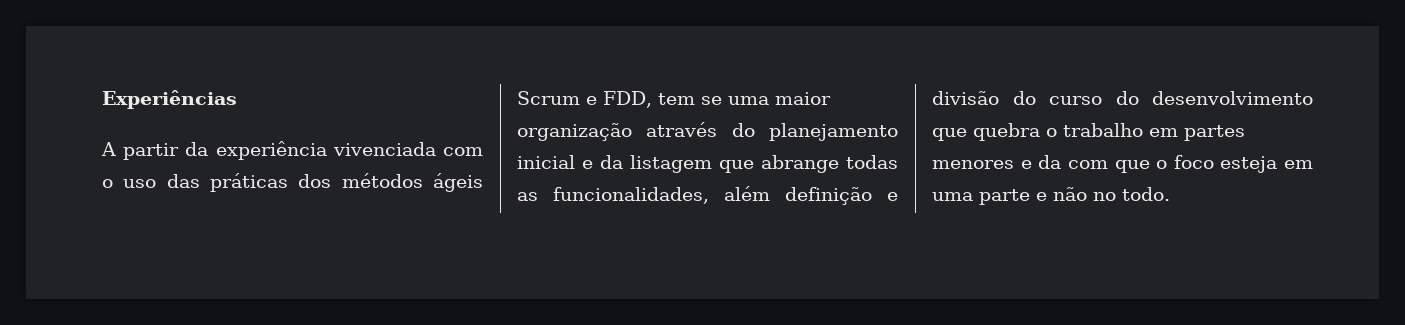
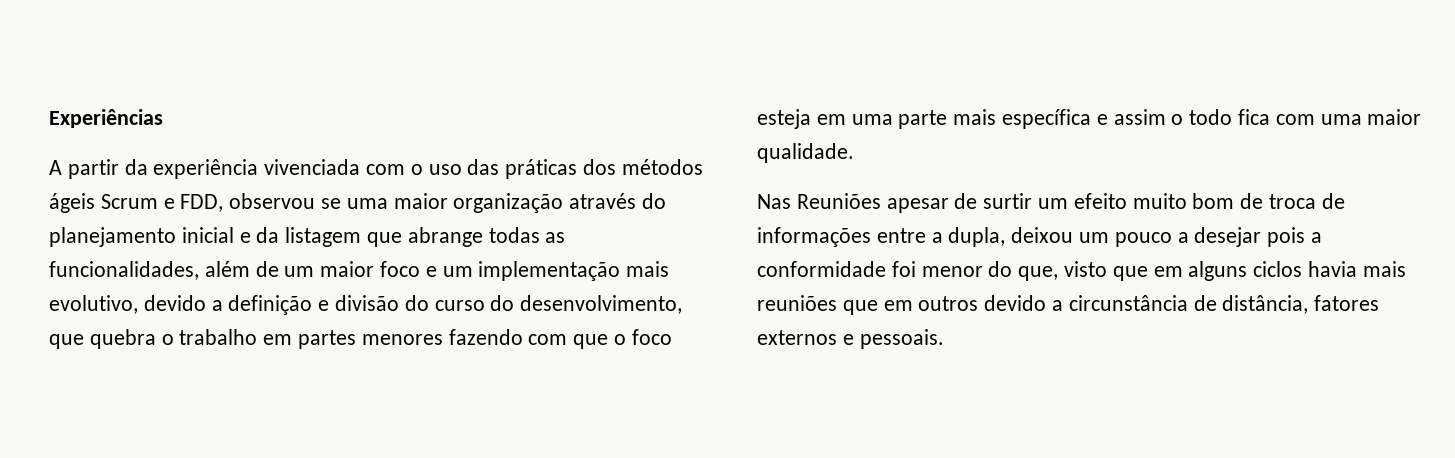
[657,93,695,105] tem -> [229,193,316,209] observou
(770, 193) none -> [255,261,670,281] [49,295,223,314] de um maior foco e um implementação mais evolutivo, devido a
[1152,91,1313,105] desenvolvimento -> [520,295,683,314] desenvolvimento,
[1020,155,1062,169] e da -> [448,329,523,345] fazendo
[1036,187,1170,201] e não no todo. -> [953,109,1422,129] [757,143,854,163] [757,193,1345,213] [757,227,1323,247] [757,261,1406,281] [757,295,1380,315] [757,329,944,349] mais específica e assim o todo fica com uma maior qualidade. // Nas Reuniões apesar de surtir um efeito muito bom de troca de informações entre a dupla, deixou um pouco a desejar pois a conformidade foi menor do que, visto que em alguns ciclos havia mais reuniões que em outros devido a circunstância de distância, fatores externos e pessoais.

